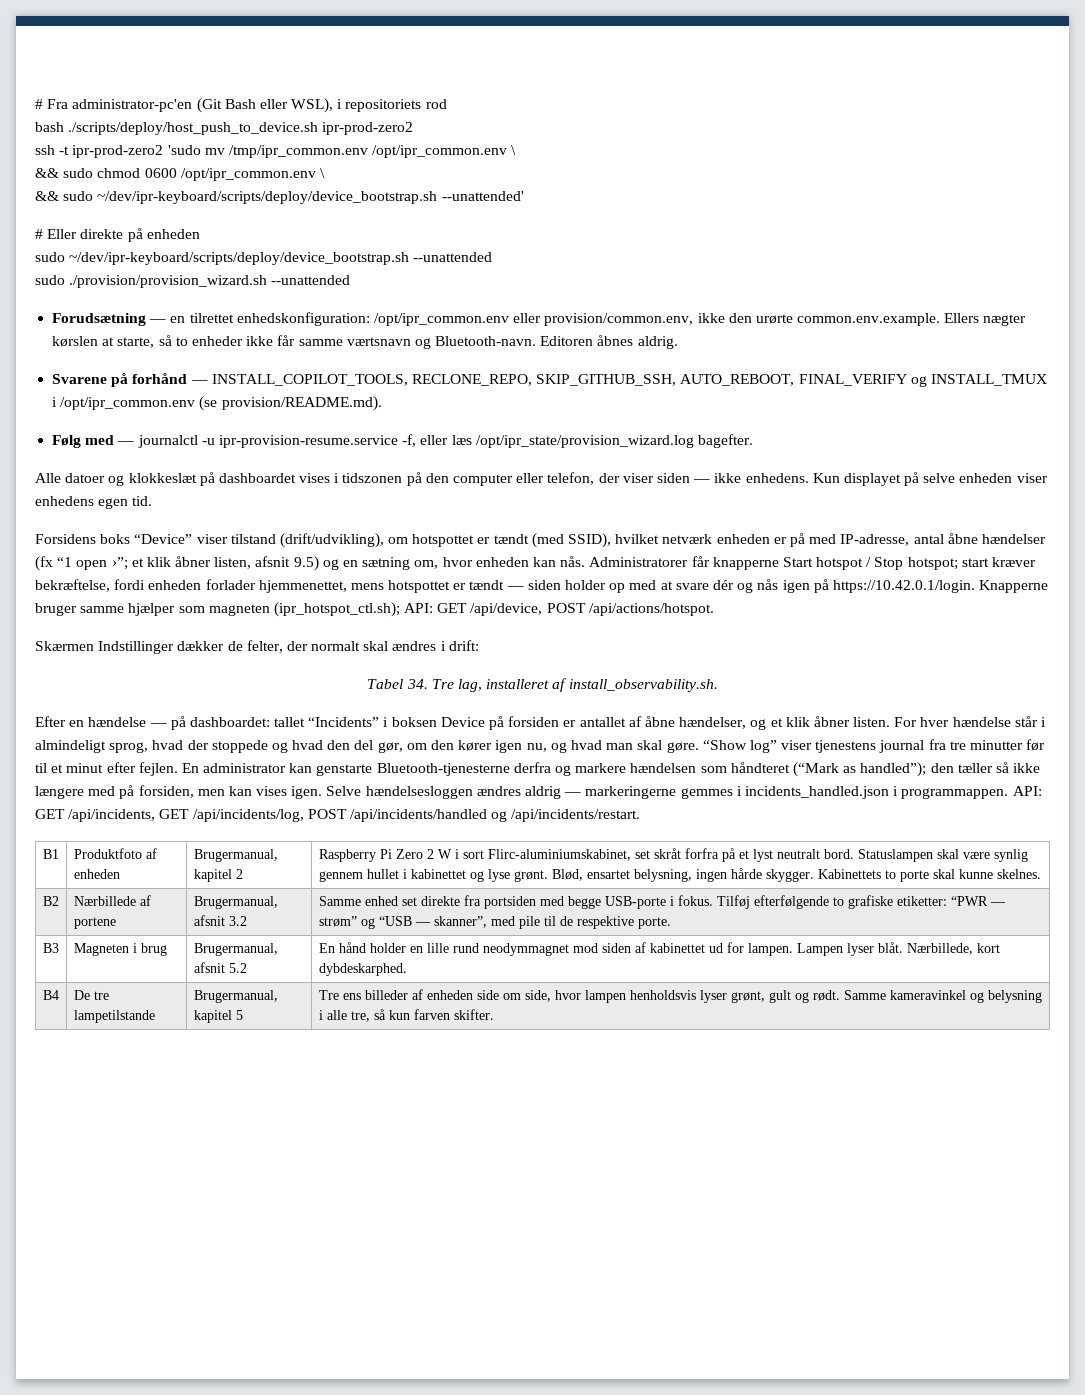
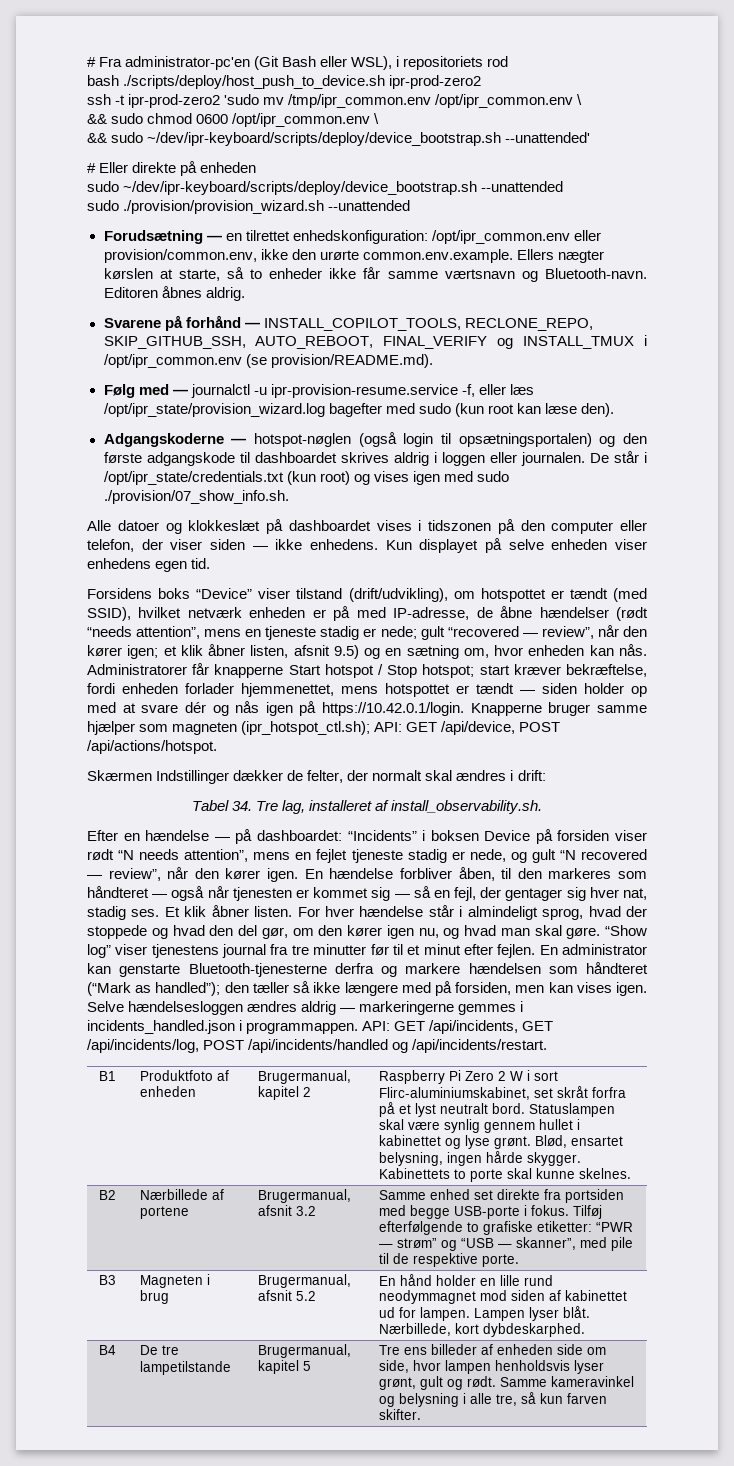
[697,434,753,448] bagefter. -> [328,403,614,417] [103,432,647,447] [103,451,647,466] [103,471,509,485] [103,490,289,504] bagefter med sudo (kun root kan læse den). // Adgangskoderne — hotspot-nøglen (også login til opsætningsportalen) og den første adgangskode til dashboardet skrives aldrig i loggen eller journalen. De står i /opt/ipr_state/credentials.txt (kun root) og vises igen med sudo ./provision/07_show_info.sh.
[913,534,944,544] antal -> [476,607,493,618] de
[35,556,128,571] (fx “1 open ›”; -> [616,607,648,621] [87,625,648,640] [87,645,159,659] (rødt “needs attention”, mens en tjeneste stadig er nede; gult “recovered — review”, når den kører igen;
[274,717,306,727] tallet -> (342, 835) none
[563,716,783,730] er antallet af åbne hændelser, og et -> [614,830,647,841] [87,849,647,863] [87,867,648,882] [87,886,647,901] [87,906,180,920] viser rødt “N needs attention”, mens en fejlet tjeneste stadig er nede, og gult “N recovered — review”, når den kører igen. En hændelse forbliver åben, til den markeres som håndteret — også når tjenesten er kommet sig — så en fejl, der gentager sig hver nat, stadig ses. Et

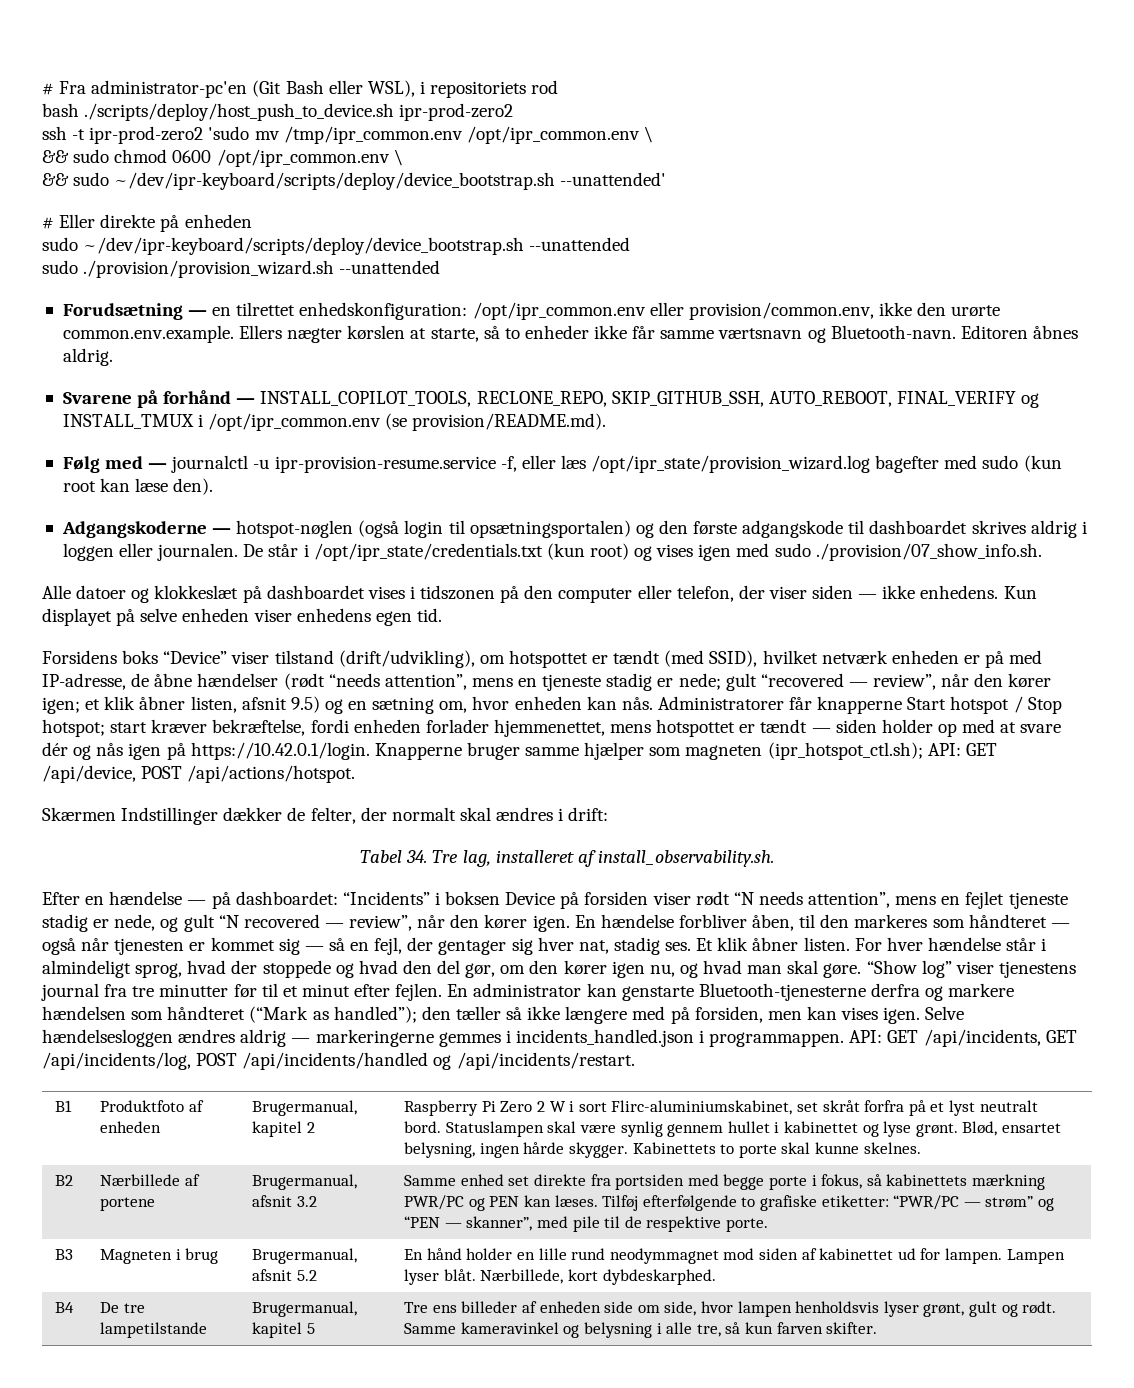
[453,1205,569,1219] USB-porte i fokus. -> [768,1174,1045,1190] [404,1195,598,1211] porte i fokus, så kabinettets mærkning PWR/PC og PEN kan læses.
[595,1222,633,1232] “PWR -> [893,1195,960,1210] “PWR/PC
[460,1238,494,1248] “USB -> [404,1216,441,1228] “PEN

